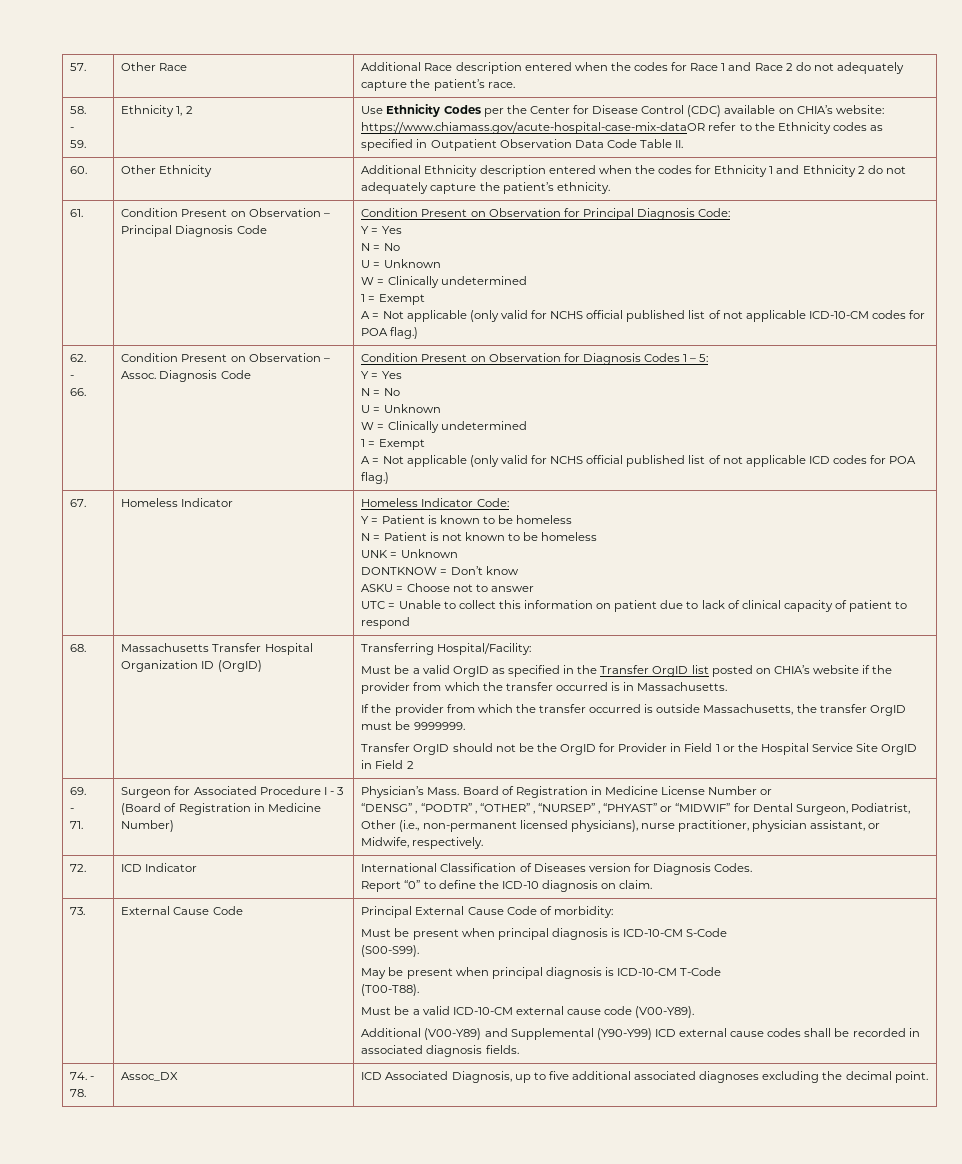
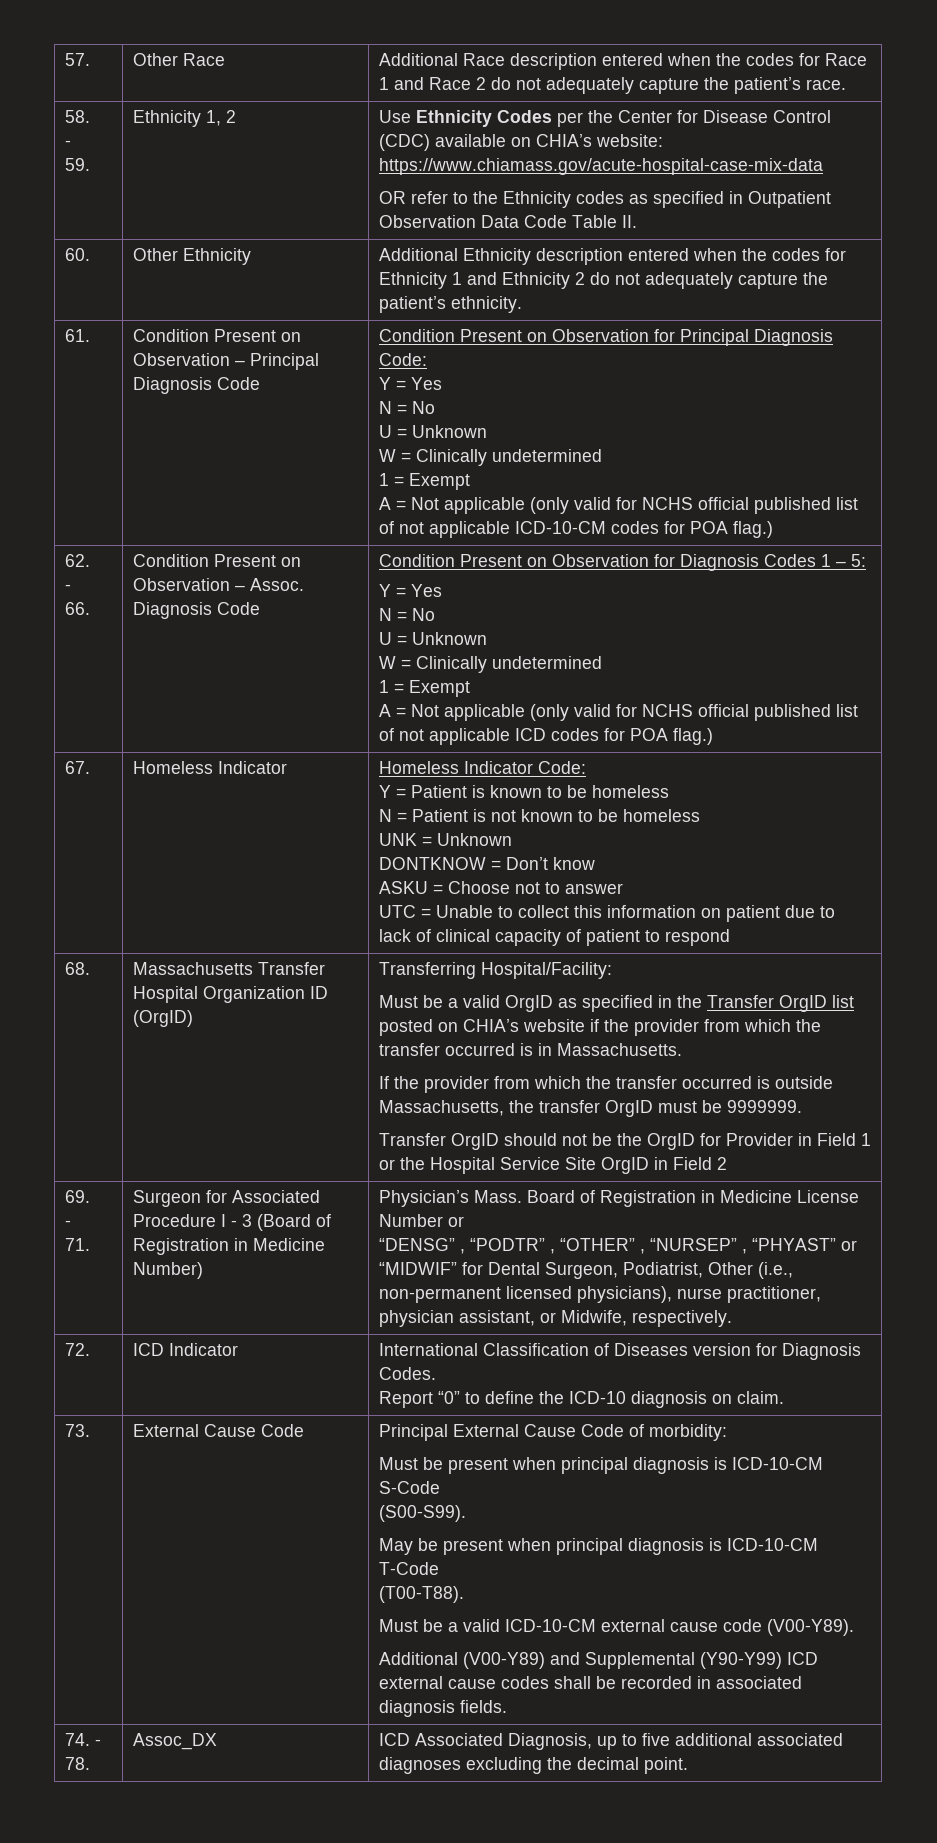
[361,122,706,134] https://www.chiamass.gov/acute-hospital-case-mix-dataOR -> [378,158,823,175] [378,191,406,204] https://www.chiamass.gov/acute-hospital-case-mix-data // OR

